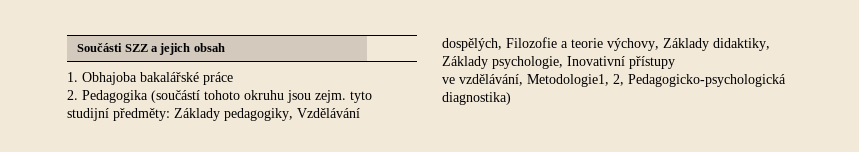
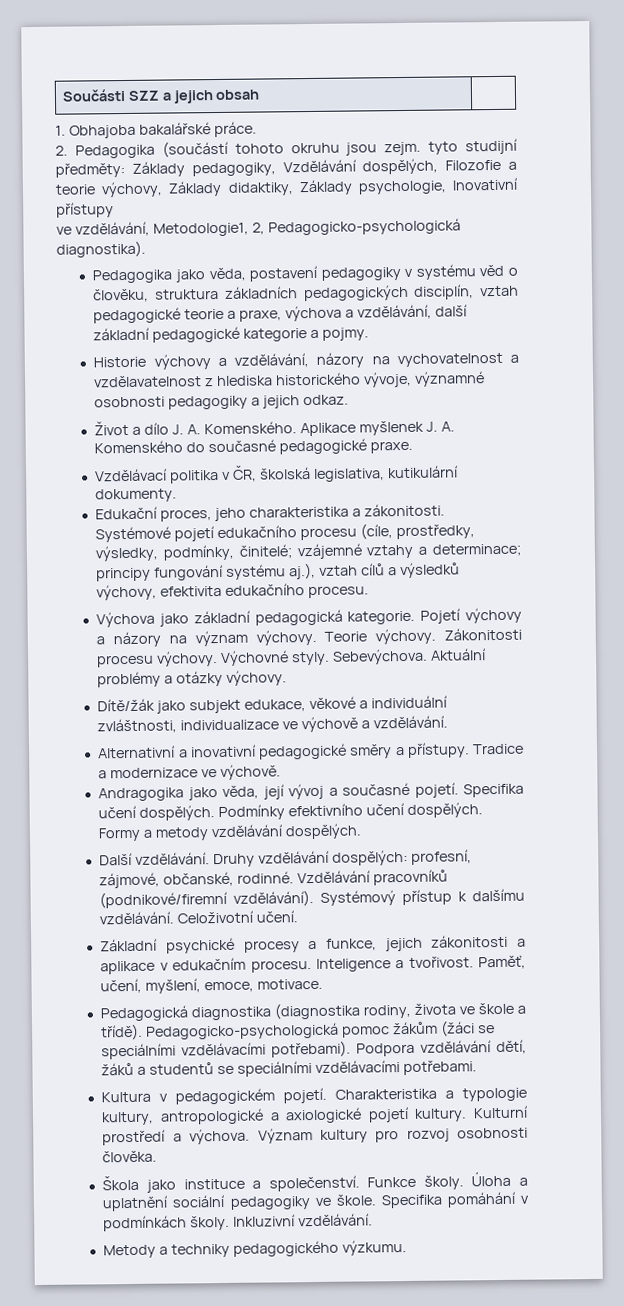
[203,72,233,85] práce -> [213,121,257,138] práce.
[442,92,511,105] diagnostika) -> [56,240,146,258] [92,264,518,284] [93,284,519,303] [93,304,468,324] [93,326,370,343] [93,352,519,370] [93,371,485,388] [94,394,350,410] [94,420,455,437] [94,438,414,455] [94,465,459,484] [95,488,178,503] [95,503,445,522] [95,523,475,543] [95,543,521,562] [96,562,460,582] [96,583,370,601] [96,607,522,628] [96,627,522,648] [97,648,487,668] [97,670,288,688] [97,695,448,714] [97,715,448,734] [97,742,524,760] [98,764,282,780] [98,782,524,802] [98,802,483,821] [98,823,363,842] [99,849,472,868] [99,869,449,889] [99,888,525,909] [99,910,299,925] [100,934,526,954] [100,954,526,975] [100,978,324,994] [100,1002,526,1022] [101,1020,495,1041] [101,1039,527,1060] [101,1060,477,1077] [101,1087,527,1105] [101,1105,529,1126] [102,1127,528,1146] [102,1150,158,1163] [102,1171,528,1193] [102,1191,529,1212] [103,1213,374,1232] [103,1240,408,1259] diagnostika). // Pedagogika jako věda, postavení pedagogiky v systému věd o člověku, struktura základních pedagogických disciplín, vztah pedagogické teorie a praxe, výchova a vzdělávání, další základní pedagogické kategorie a pojmy. // Historie výchovy a vzdělávání, názory na vychovatelnost a vzdělavatelnost z hlediska historického vývoje, významné osobnosti pedagogiky a jejich odkaz. // Život a dílo J. A. Komenského. Aplikace myšlenek J. A. Komenského do současné pedagogické praxe. // Vzdělávací politika v ČR, školská legislativa, kutikulární dokumenty. // Edukační proces, jeho charakteristika a zákonitosti. Systémové pojetí edukačního procesu (cíle, prostředky, výsledky, podmínky, činitelé; vzájemné vztahy a determinace; principy fungování systému aj.), vztah cílů a výsledků výchovy, efektivita edukačního procesu. // Výchova jako základní pedagogická kategorie. Pojetí výchovy a názory na význam výchovy. Teorie výchovy. Zákonitosti procesu výchovy. Výchovné styly. Sebevýchova. Aktuální problémy a otázky výchovy. // Dítě/žák jako subjekt edukace, věkové a individuální zvláštnosti, individualizace ve výchově a vzdělávání. // Alternativní a inovativní pedagogické směry a přístupy. Tradice a modernizace ve výchově. // Andragogika jako věda, její vývoj a současné pojetí. Specifika učení dospělých. Podmínky efektivního učení dospělých. Formy a metody vzdělávání dospělých. // Další vzdělávání. Druhy vzdělávání dospělých: profesní, zájmové, občanské, rodinné. Vzdělávání pracovníků (podnikové/firemní vzdělávání). Systémový přístup k dalšímu vzdělávání. Celoživotní učení. // Základní psychické procesy a funkce, jejich zákonitosti a aplikace v edukačním procesu. Inteligence a tvořivost. Paměť, učení, myšlení, emoce, motivace. // Pedagogická diagnostika (diagnostika rodiny, života ve škole a třídě). Pedagogicko-psychologická pomoc žákům (žáci se speciálními vzdělávacími potřebami). Podpora vzdělávání dětí, žáků a studentů se speciálními vzdělávacími potřebami. // Kultura v pedagogickém pojetí. Charakteristika a typologie kultury, antropologické a axiologické pojetí kultury. Kulturní prostředí a výchova. Význam kultury pro rozvoj osobnosti člověka. // Škola jako instituce a společenství. Funkce školy. Úloha a uplatnění sociální pedagogiky ve škole. Specifika pomáhání v podmínkách školy. Inkluzivní vzdělávání. // Metody a techniky pedagogického výzkumu.

